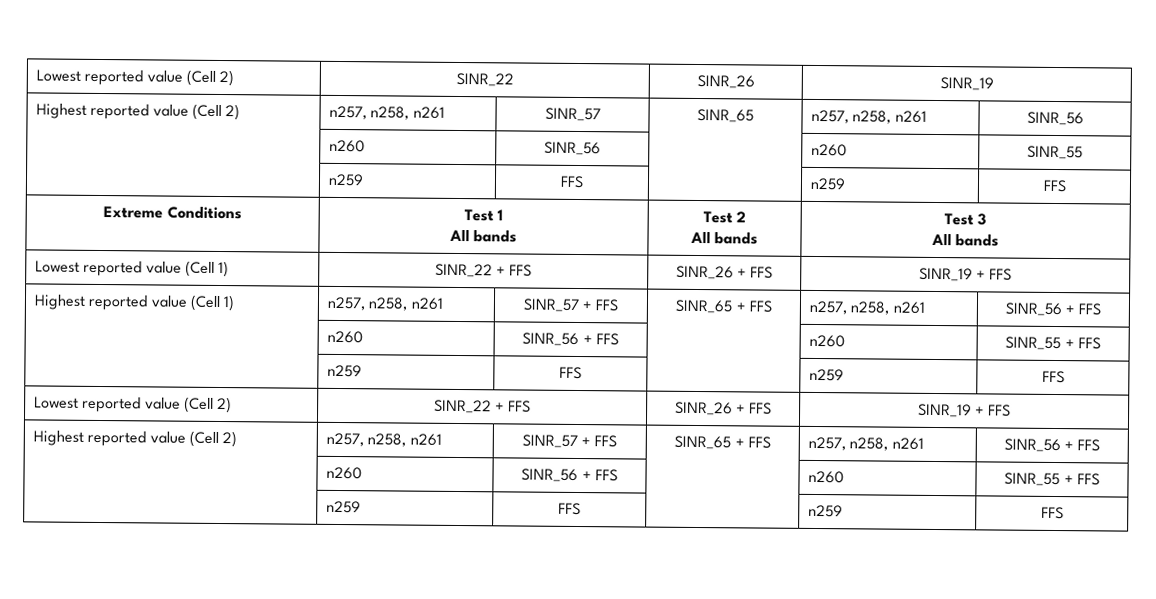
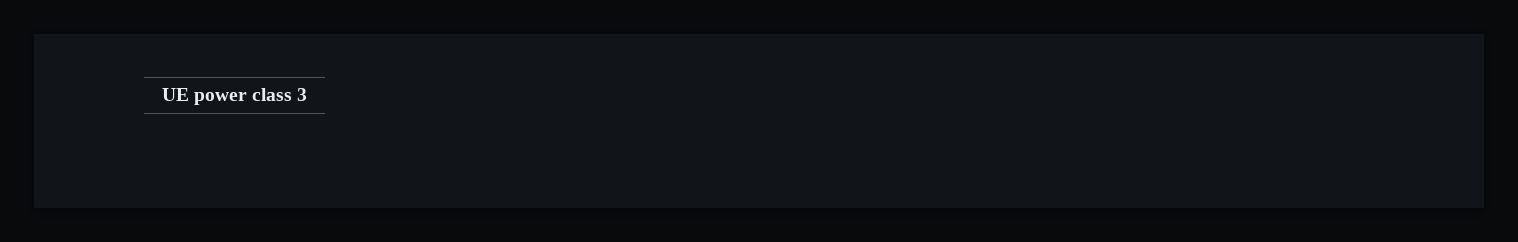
[36,69,235,87] [455,72,514,87] [696,74,755,89] [939,77,994,91] [36,103,241,121] [329,105,445,120] [544,107,601,122] [697,108,754,123] [811,109,927,124] [1026,111,1084,126] [329,139,366,153] [544,141,601,156] [811,143,848,157] [1027,145,1083,160] [328,173,365,187] [560,175,584,189] [810,177,847,191] [1042,179,1067,193] [103,206,242,220] [463,209,504,222] [448,229,518,243] [702,211,747,224] [689,231,759,245] [943,213,988,226] [930,233,1000,247] [35,260,230,278] [434,263,533,278] [675,265,774,280] [918,267,1013,282] [34,294,236,312] [327,296,444,311] [522,298,620,313] [675,299,772,314] [809,300,925,315] [1004,302,1102,317] [327,330,364,344] [522,332,619,347] [809,334,846,348] [1005,336,1101,351] [327,364,363,378] [559,366,582,380] [809,368,845,382] [1041,370,1065,384] [34,396,233,414] [433,399,532,414] [674,401,773,416] [917,403,1012,418] [33,430,238,448] [326,432,442,447] [521,434,618,449] [674,435,771,450] [808,436,924,451] [1003,438,1101,453] [326,466,363,480] [521,468,618,483] [808,470,845,484] [1004,472,1100,487] [326,500,362,514] [558,502,581,516] [808,504,844,518] [1040,506,1064,520] Lowest reported value (Cell 2) | SINR_22 | SINR_26 | SINR_19 // Highest reported value (Cell 2) | n257, n258, n261 | SINR_57 | SINR_65 | n257, n258, n261 | SINR_56 // | n260 | SINR_56 | | n260 | SINR_55 // | n259 | FFS | | n259 | FFS // Extreme Conditions | Test 1 // All bands | Test 2 // All bands | Test 3 // All bands // Lowest reported value (Cell 1) | SINR_22 + FFS | SINR_26 + FFS | SINR_19 + FFS // Highest reported value (Cell 1) | n257, n258, n261 | SINR_57 + FFS | SINR_65 + FFS | n257, n258, n261 | SINR_56 + FFS // | n260 | SINR_56 + FFS | | n260 | SINR_55 + FFS // | n259 | FFS | | n259 | FFS // Lowest reported value (Cell 2) | SINR_22 + FFS | SINR_26 + FFS | SINR_19 + FFS // Highest reported value (Cell 2) | n257, n258, n261 | SINR_57 + FFS | SINR_65 + FFS | n257, n258, n261 | SINR_56 + FFS // | n260 | SINR_56 + FFS | | n260 | SINR_55 + FFS // | n259 | FFS | | n259 | FFS -> [161,88,308,105] UE power class 3

